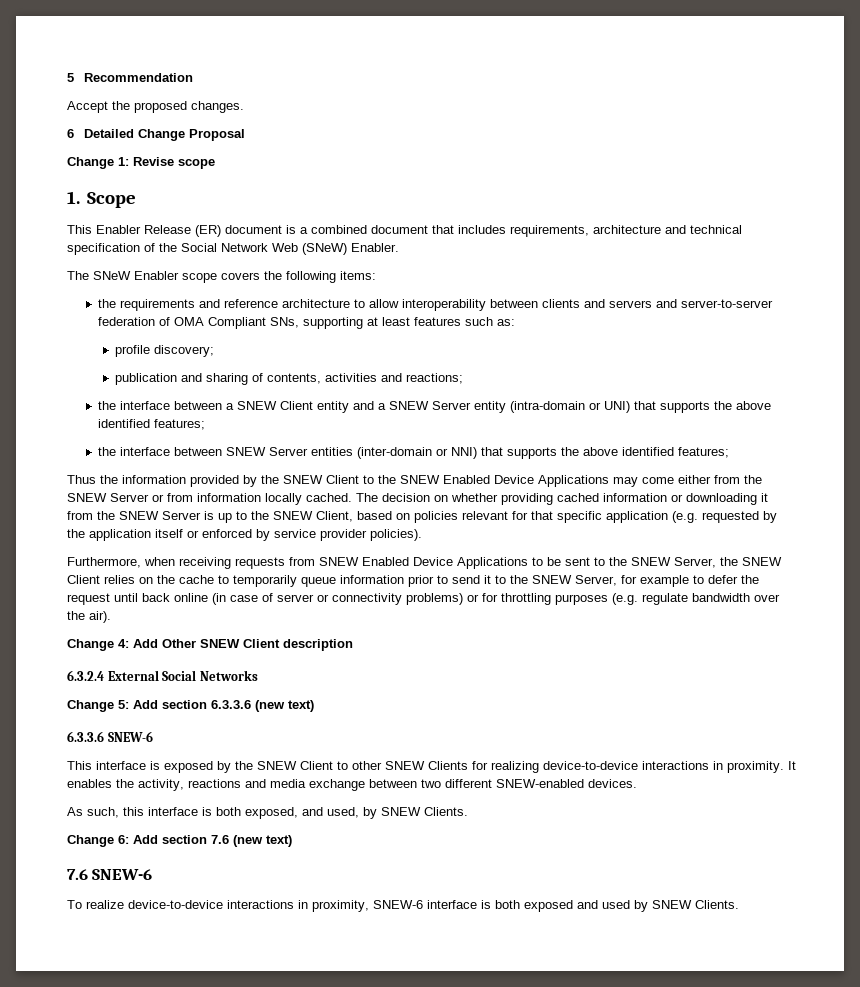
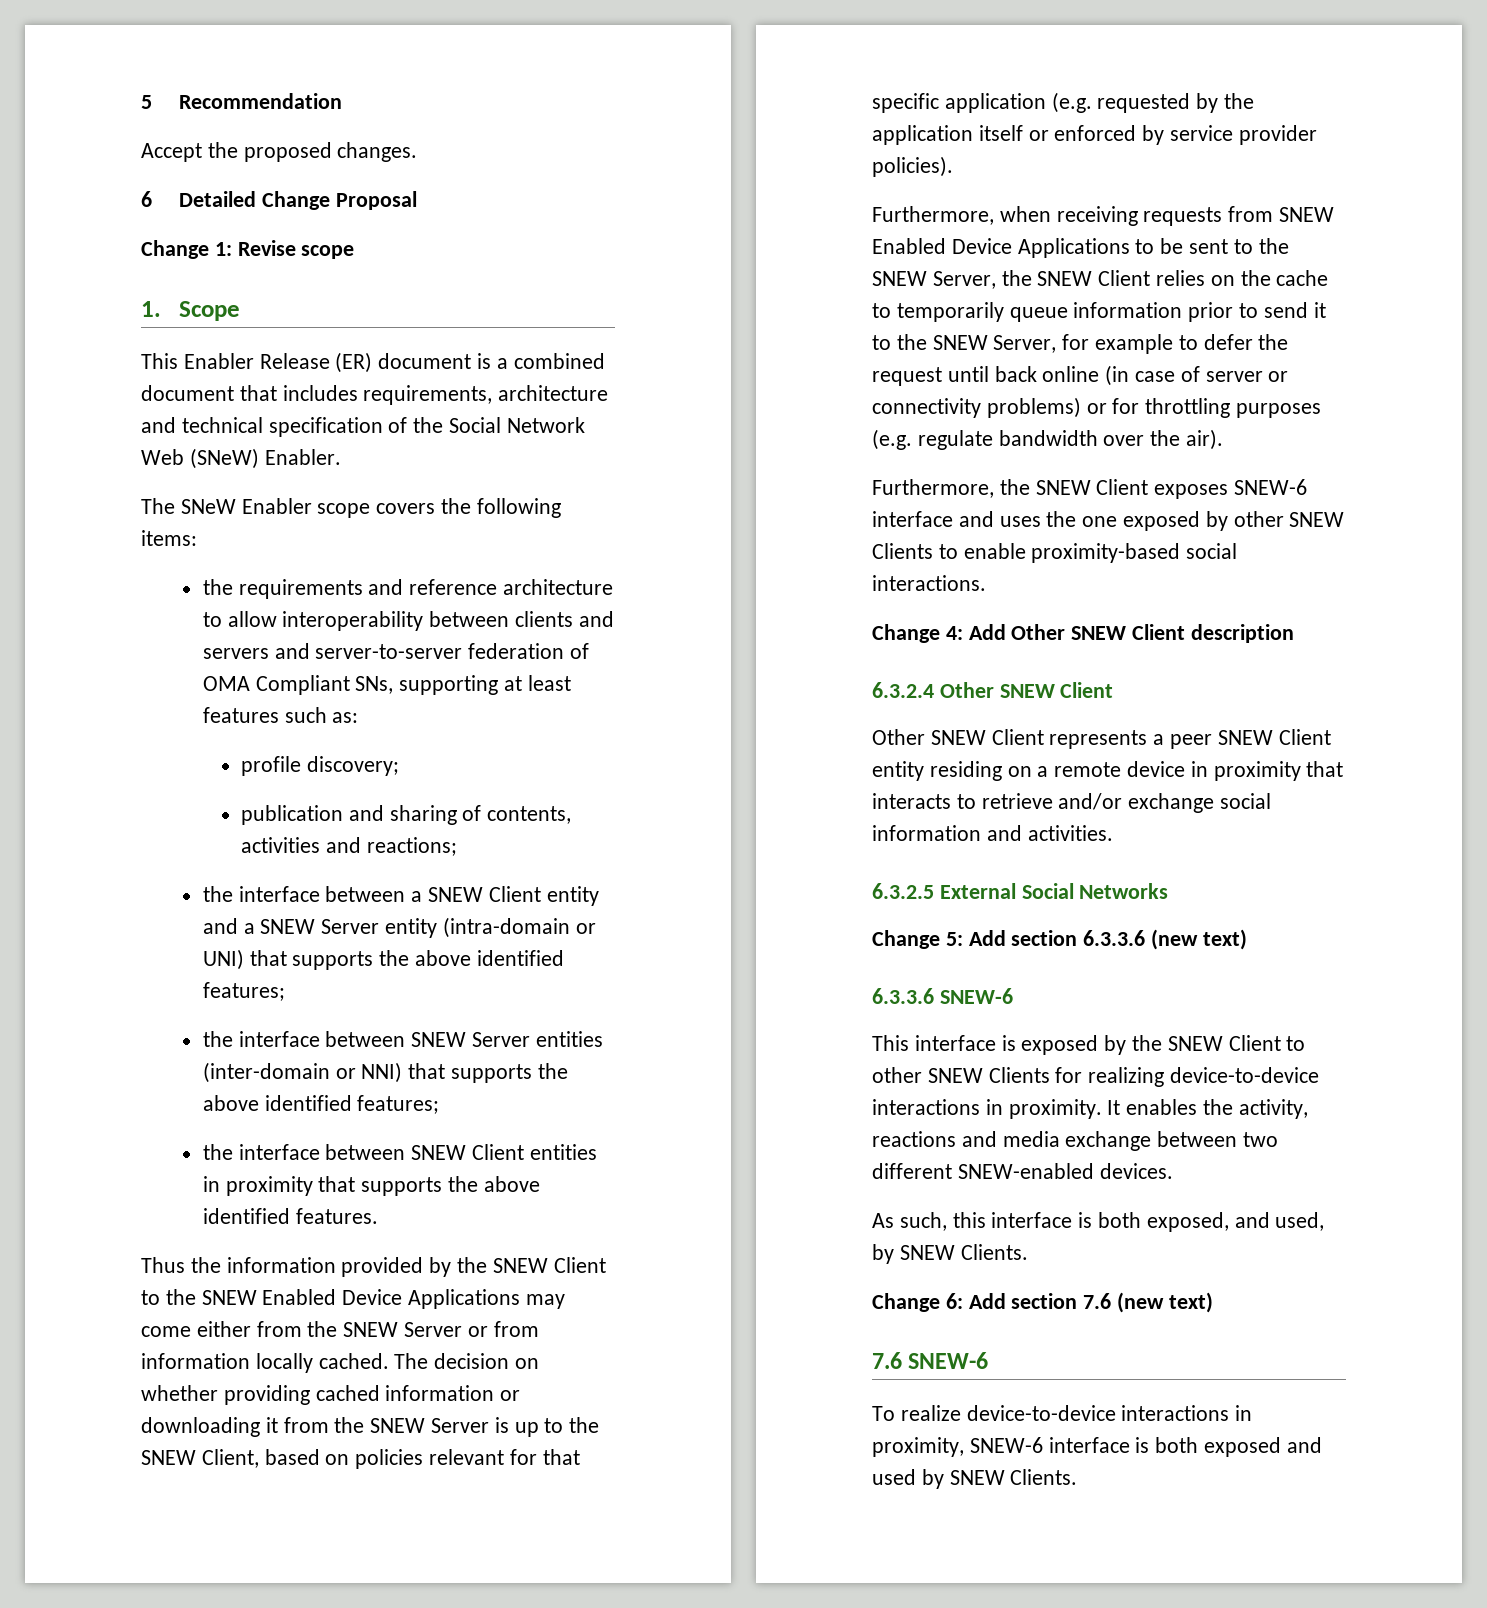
(730, 452) none -> [202,1144,597,1160] [202,1176,540,1196] [202,1208,378,1224] // the interface between SNEW Client entities in proximity that supports the above identified features.
(111, 617) none -> [872,479,1308,499] [872,511,1345,531] [872,543,1238,563] [872,575,986,591] // Furthermore, the SNEW Client exposes SNEW-6 interface and uses the one exposed by other SNEW Clients to enable proximity-based social interactions.
(104, 675) none -> [939,682,1114,698] [872,729,1331,749] [872,761,1344,781] [872,793,1272,813] [872,825,1113,841] [872,883,934,899] Other SNEW Client // Other SNEW Client represents a peer SNEW Client entity residing on a remote device in proximity that interacts to retrieve and/or exchange social information and activities. // 6.3.2.5

